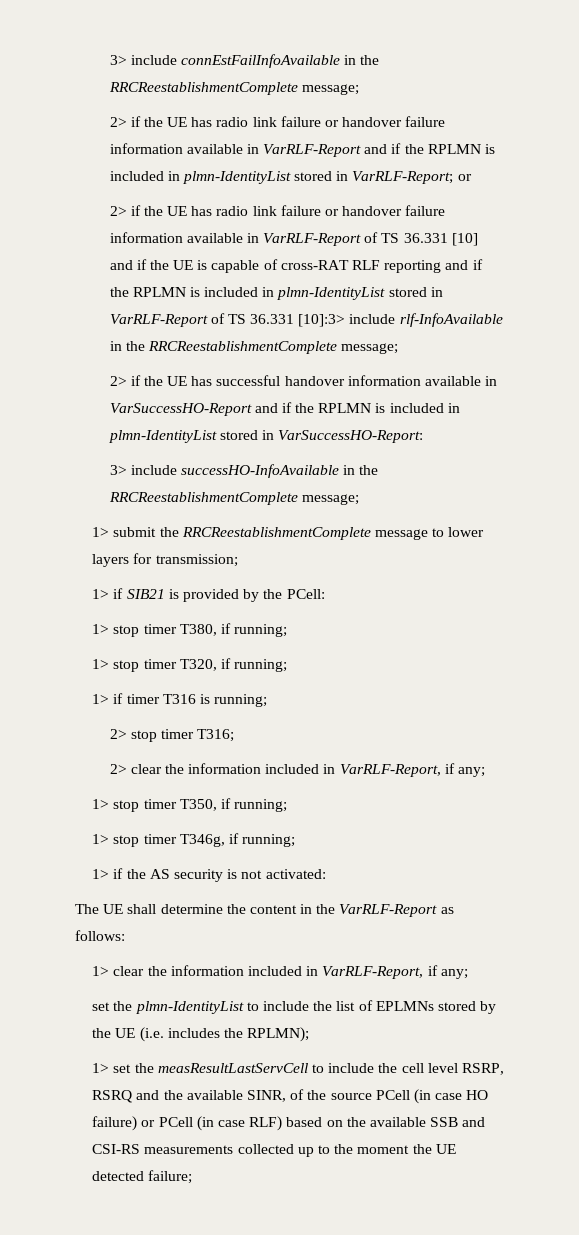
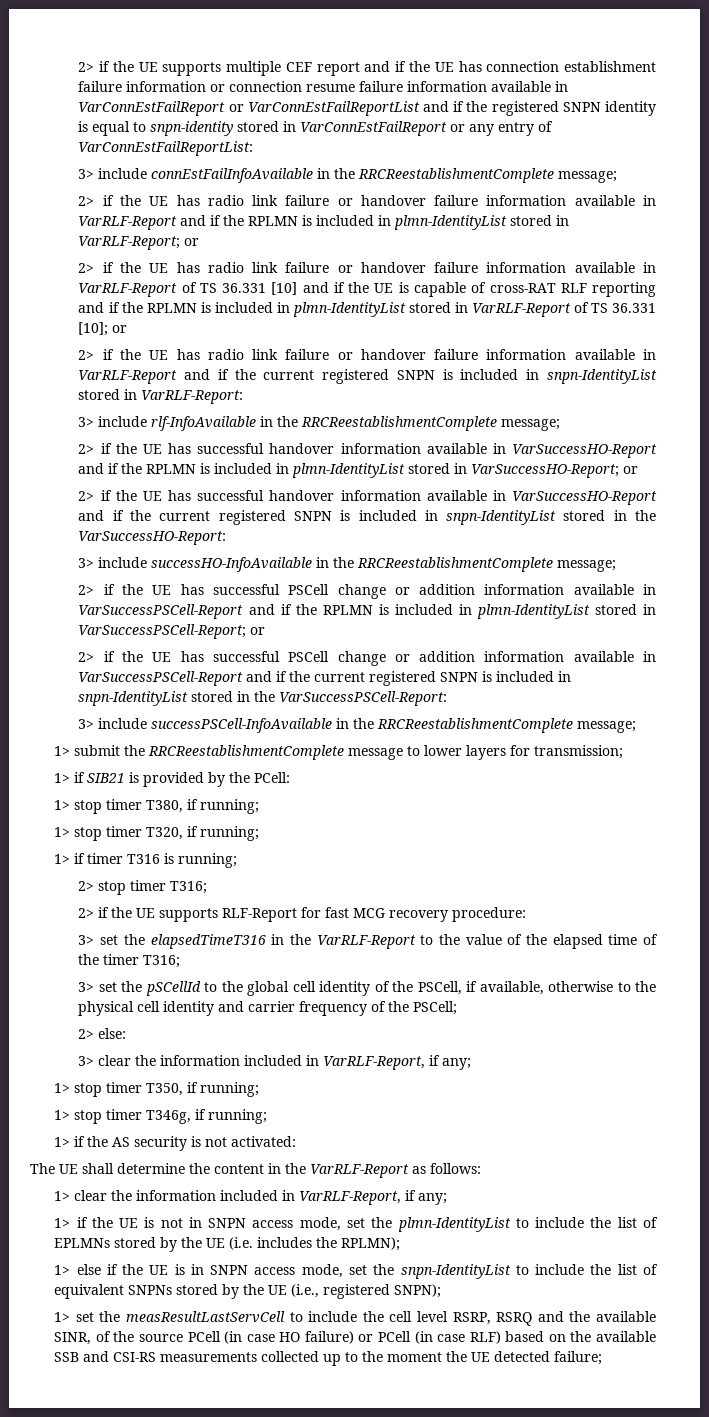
(109, 60) none -> [78,61,657,76] [78,81,569,92] [78,101,657,116] [78,121,554,136] [78,141,254,156] 2> if the UE supports multiple CEF report and if the UE has connection establishment failure information or connection resume failure information available in VarConnEstFailReport or VarConnEstFailReportList and if the registered SNPN identity is equal to snpn-identity stored in VarConnEstFailReport or any entry of VarConnEstFailReportList: //
[298,314,346,327] [10]:3> -> [78,322,128,336] [78,349,657,360] [78,369,658,384] [78,389,244,404] [78,417,95,427] [10]; or // 2> if the UE has radio link failure or handover failure information available in VarRLF-Report and if the current registered SNPN is included in snpn-IdentityList stored in VarRLF-Report: // 3>
(274, 435) none -> [471,464,639,478] [78,490,657,505] [78,510,656,525] VarSuccessHO-Report; or // 2> if the UE has successful handover information available in VarSuccessHO-Report and if the current registered SNPN is included in snpn-IdentityList stored in the
(359, 499) none -> [78,584,656,599] [78,604,656,619] [78,624,266,639] [78,651,656,666] [78,671,572,686] [78,691,448,706] [78,718,637,733] // 2> if the UE has successful PSCell change or addition information available in VarSuccessPSCell-Report and if the RPLMN is included in plmn-IdentityList stored in VarSuccessPSCell-Report; or // 2> if the UE has successful PSCell change or addition information available in VarSuccessPSCell-Report and if the current registered SNPN is included in snpn-IdentityList stored in the VarSuccessPSCell-Report: // 3> include successPSCell-InfoAvailable in the RRCReestablishmentComplete message;
(127, 769) none -> [98,907,527,922] [78,934,659,949] [78,954,181,968] [78,981,657,996] [78,1001,458,1016] [78,1028,127,1039] [78,1056,95,1066] if the UE supports RLF-Report for fast MCG recovery procedure: // 3> set the elapsedTimeT316 in the VarRLF-Report to the value of the elapsed time of the timer T316; // 3> set the pSCellId to the global cell identity of the PSCell, if available, otherwise to the physical cell identity and carrier frequency of the PSCell; // 2> else: // 3>
(468, 974) none -> [54,1217,341,1231] 1> if the UE is not in SNPN access mode,
(310, 1034) none -> [54,1264,659,1279] [54,1284,442,1299] // 1> else if the UE is in SNPN access mode, set the snpn-IdentityList to include the list of equivalent SNPNs stored by the UE (i.e., registered SNPN);

